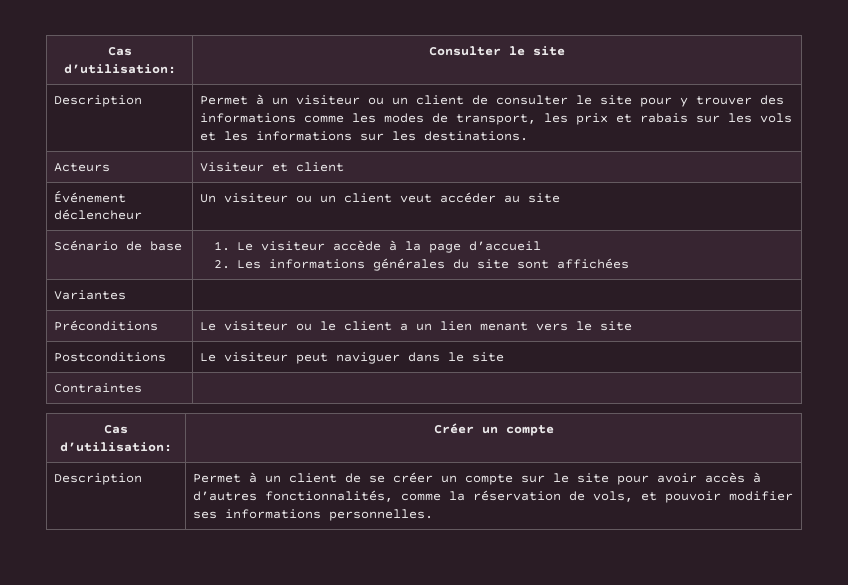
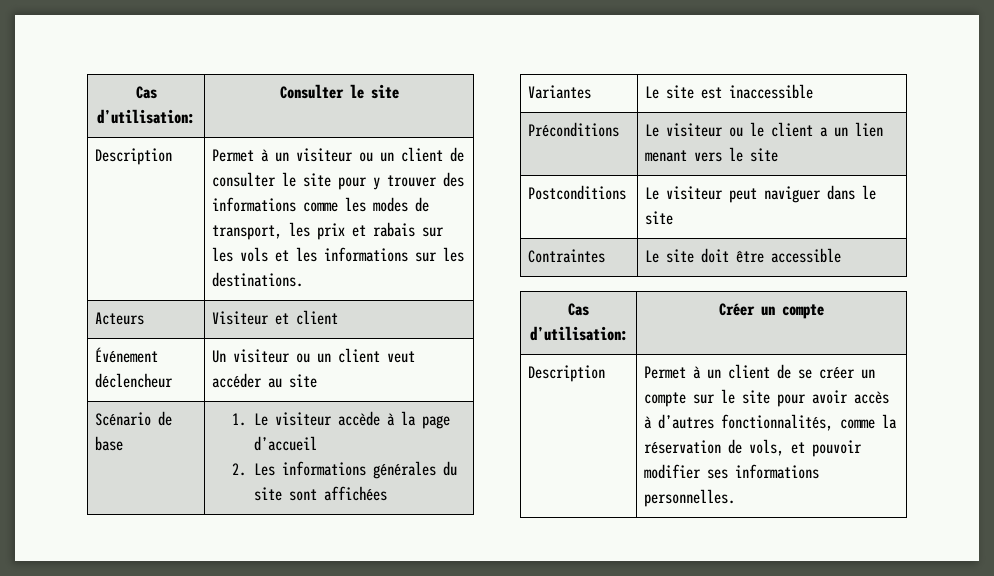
(126, 295) none -> [644,84,813,99] Le site est inaccessible
(142, 388) none -> [644,248,841,263] Le site doit être accessible

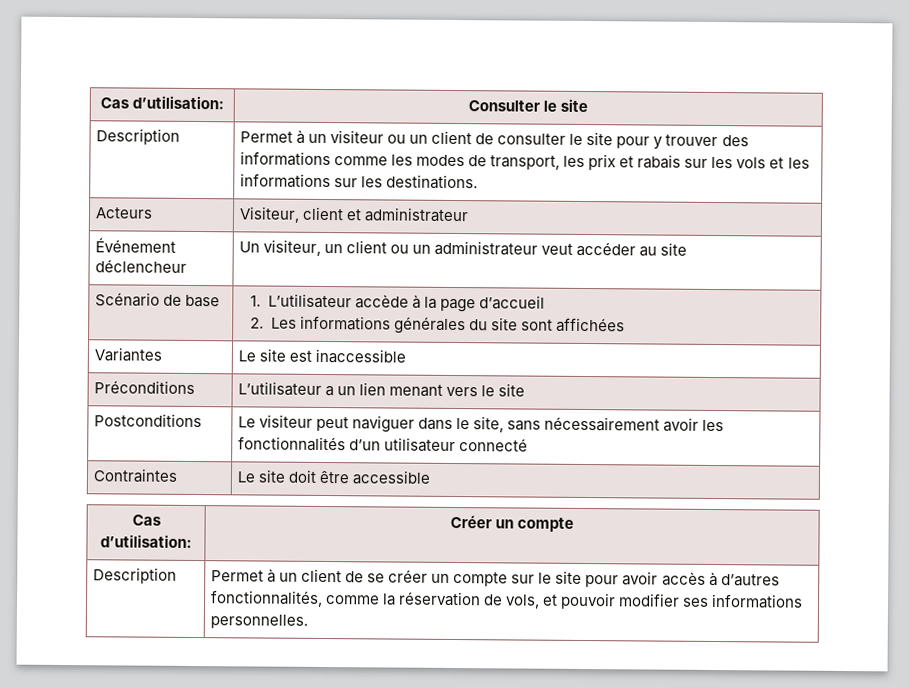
[211,310,338,325] Visiteur et client -> [238,206,469,223] Visiteur, client et administrateur
[232,348,380,363] visiteur ou un client -> [262,239,539,256] visiteur, un client ou un administrateur
[254,412,333,426] Le visiteur -> [267,293,352,309] L’utilisateur
[644,122,813,137] Le visiteur ou le client -> [237,381,322,396] L’utilisateur
[644,211,673,225] site -> [473,416,725,433] [237,436,528,453] site, sans nécessairement avoir les fonctionnalités d’un utilisateur connecté

